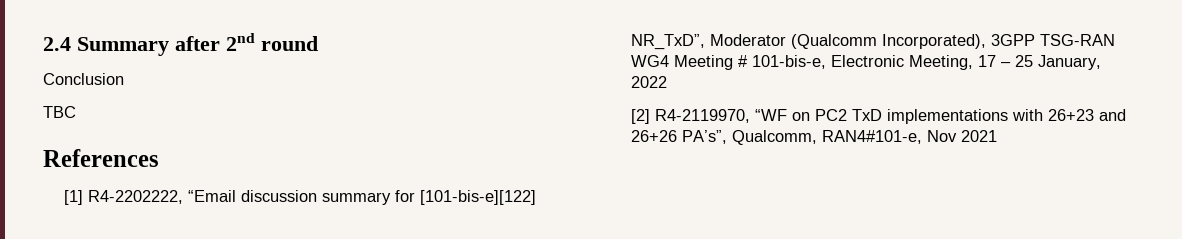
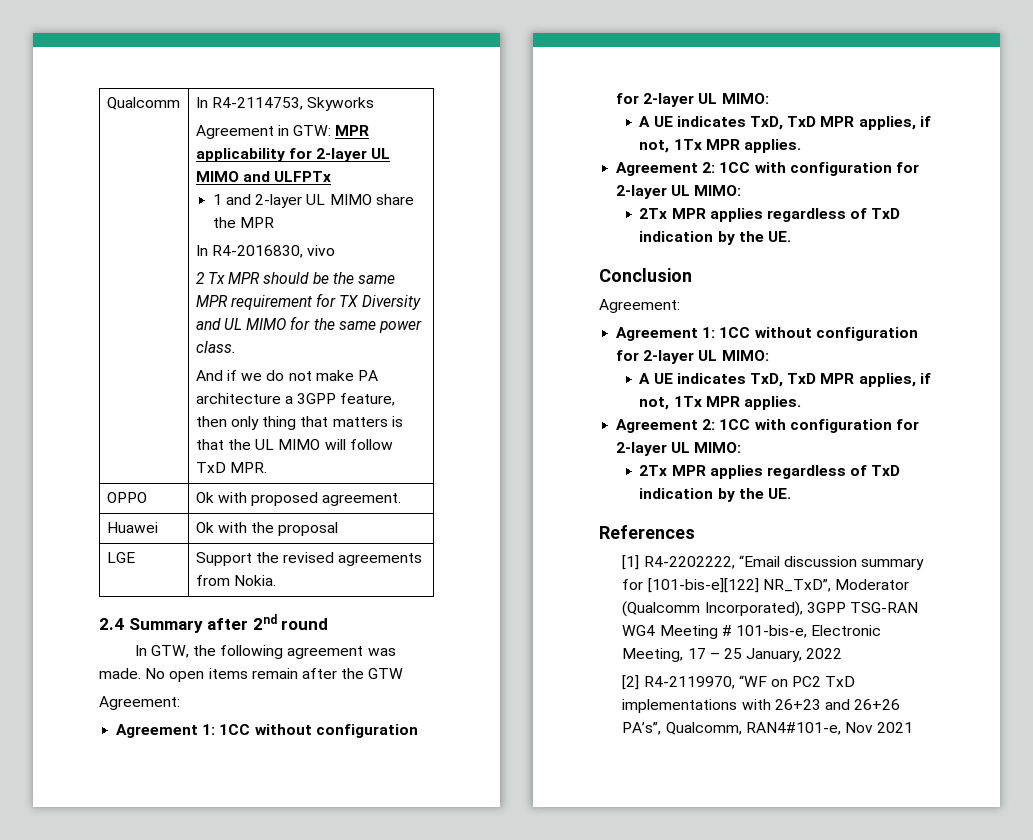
(43, 44) none -> [106,97,180,110] [195,97,375,111] [195,125,370,139] [195,148,391,162] [195,171,332,182] [212,194,414,208] [212,217,275,228] [195,245,336,258] [195,272,395,284] [195,293,421,310] [195,316,422,333] [195,341,236,353] [195,370,378,381] [195,393,396,406] [195,416,403,430] [195,439,393,450] [195,462,267,473] [106,492,147,503] [195,492,402,506] [106,522,158,533] [195,522,339,536] [106,552,135,563] [195,552,423,566] [195,575,276,586] Qualcomm | In R4-2114753, Skyworks // Agreement in GTW: MPR applicability for 2-layer UL MIMO and ULFPTx // 1 and 2-layer UL MIMO share the MPR // In R4-2016830, vivo // 2 Tx MPR should be the same MPR requirement for TX Diversity and UL MIMO for the same power class. // And if we do not make PA architecture a 3GPP feature, then only thing that matters is that the UL MIMO will follow TxD MPR. // OPPO | Ok with proposed agreement. // Huawei | Ok with the proposal // LGE | Support the revised agreements from Nokia. //
[43,73,124,85] [43,106,76,118] Conclusion // TBC -> [134,645,396,659] [99,668,404,682] [99,696,180,710] [116,724,418,738] [616,93,769,107] [639,116,931,130] [639,139,802,153] [616,162,919,176] [616,185,742,199] [639,208,901,222] [639,231,792,245] [599,268,692,282] [599,299,680,313] [616,327,918,341] [616,350,769,364] [639,373,931,387] [639,396,802,410] [616,419,919,433] [616,442,742,456] [639,465,901,479] [639,488,792,502] In GTW, the following agreement was made. No open items remain after the GTW // Agreement: // Agreement 1: 1CC without configuration for 2-layer UL MIMO: // A UE indicates TxD, TxD MPR applies, if not, 1Tx MPR applies. // Agreement 2: 1CC with configuration for 2-layer UL MIMO: // 2Tx MPR applies regardless of TxD indication by the UE. // Conclusion // Agreement: // Agreement 1: 1CC without configuration for 2-layer UL MIMO: // A UE indicates TxD, TxD MPR applies, if not, 1Tx MPR applies. // Agreement 2: 1CC with configuration for 2-layer UL MIMO: // 2Tx MPR applies regardless of TxD indication by the UE.

